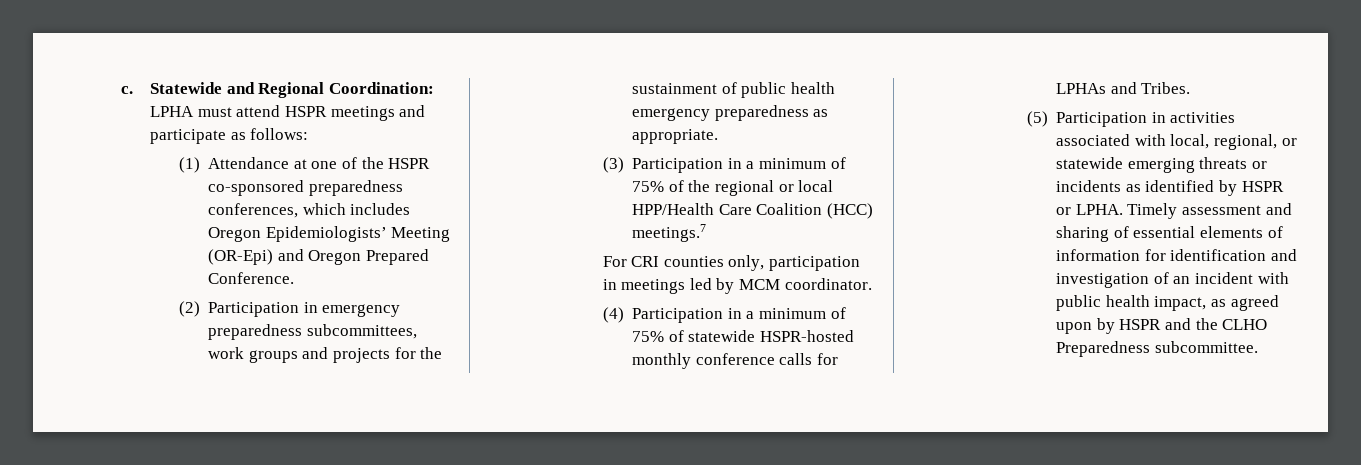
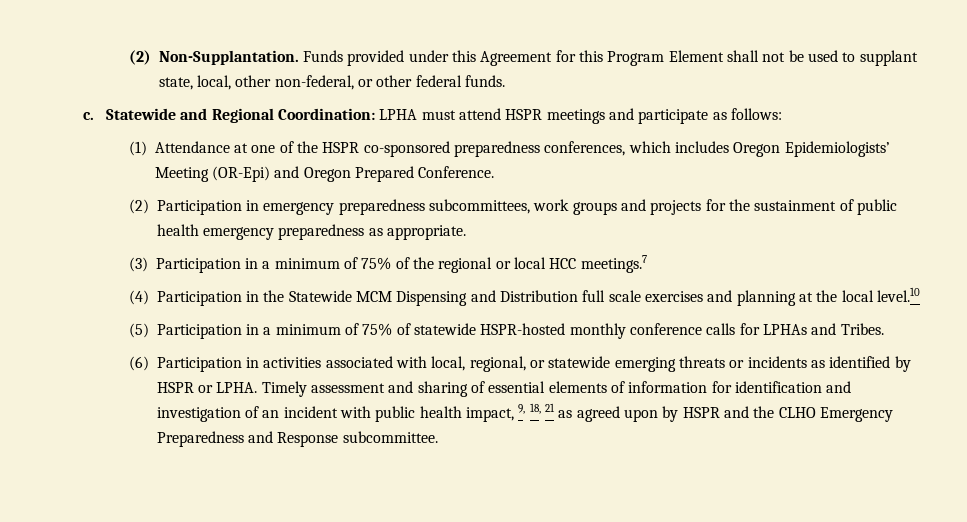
(120, 90) none -> [128,50,918,66] [158,75,505,90] (2) Non-Supplantation. Funds provided under this Agreement for this Program Element shall not be used to supplant state, local, other non-federal, or other federal funds. //
[632,203,873,219] [632,224,707,242] [602,255,861,271] [602,278,872,294] [602,307,624,323] HPP/Health Care Coalition (HCC) meetings.7 // For CRI counties only, participation in meetings led by MCM coordinator. // (4) -> [549,255,647,273] [128,287,920,306] [128,323,149,338] HCC meetings.7 // (4) Participation in the Statewide MCM Dispensing and Distribution full scale exercises and planning at the local level.10 // (5)
[1026,111,1048,127] (5) -> [128,356,149,371] (6)
(1207, 303) none -> [518,403,555,414] 9, 18, 21
[1056,341,1151,357] Preparedness -> [819,407,893,422] [156,431,339,447] Emergency Preparedness and Response

